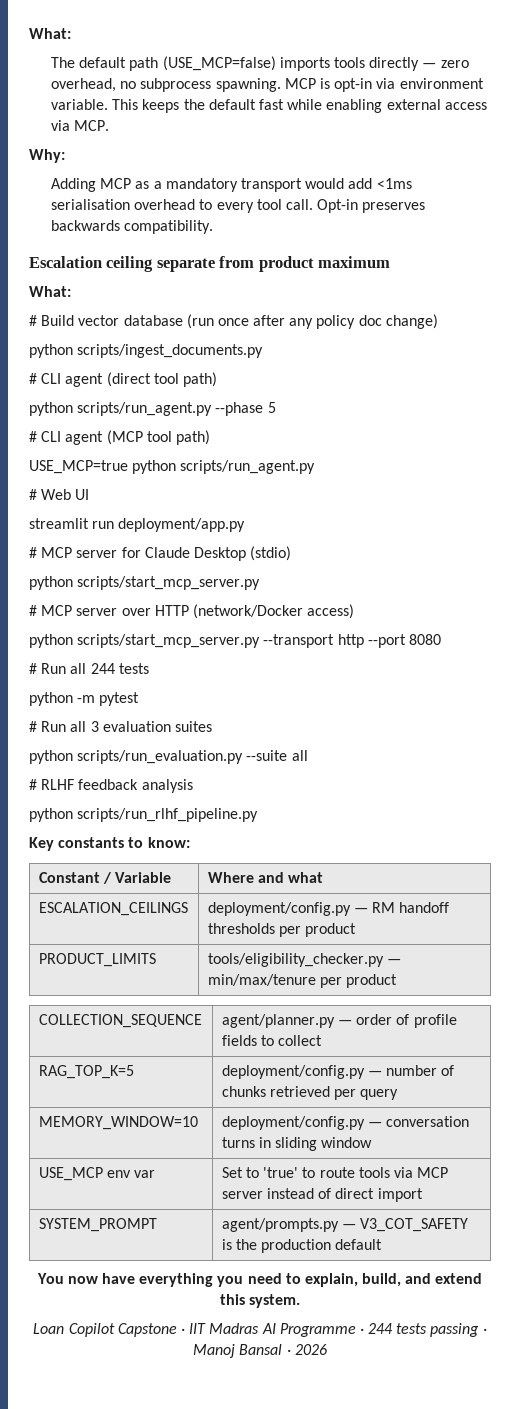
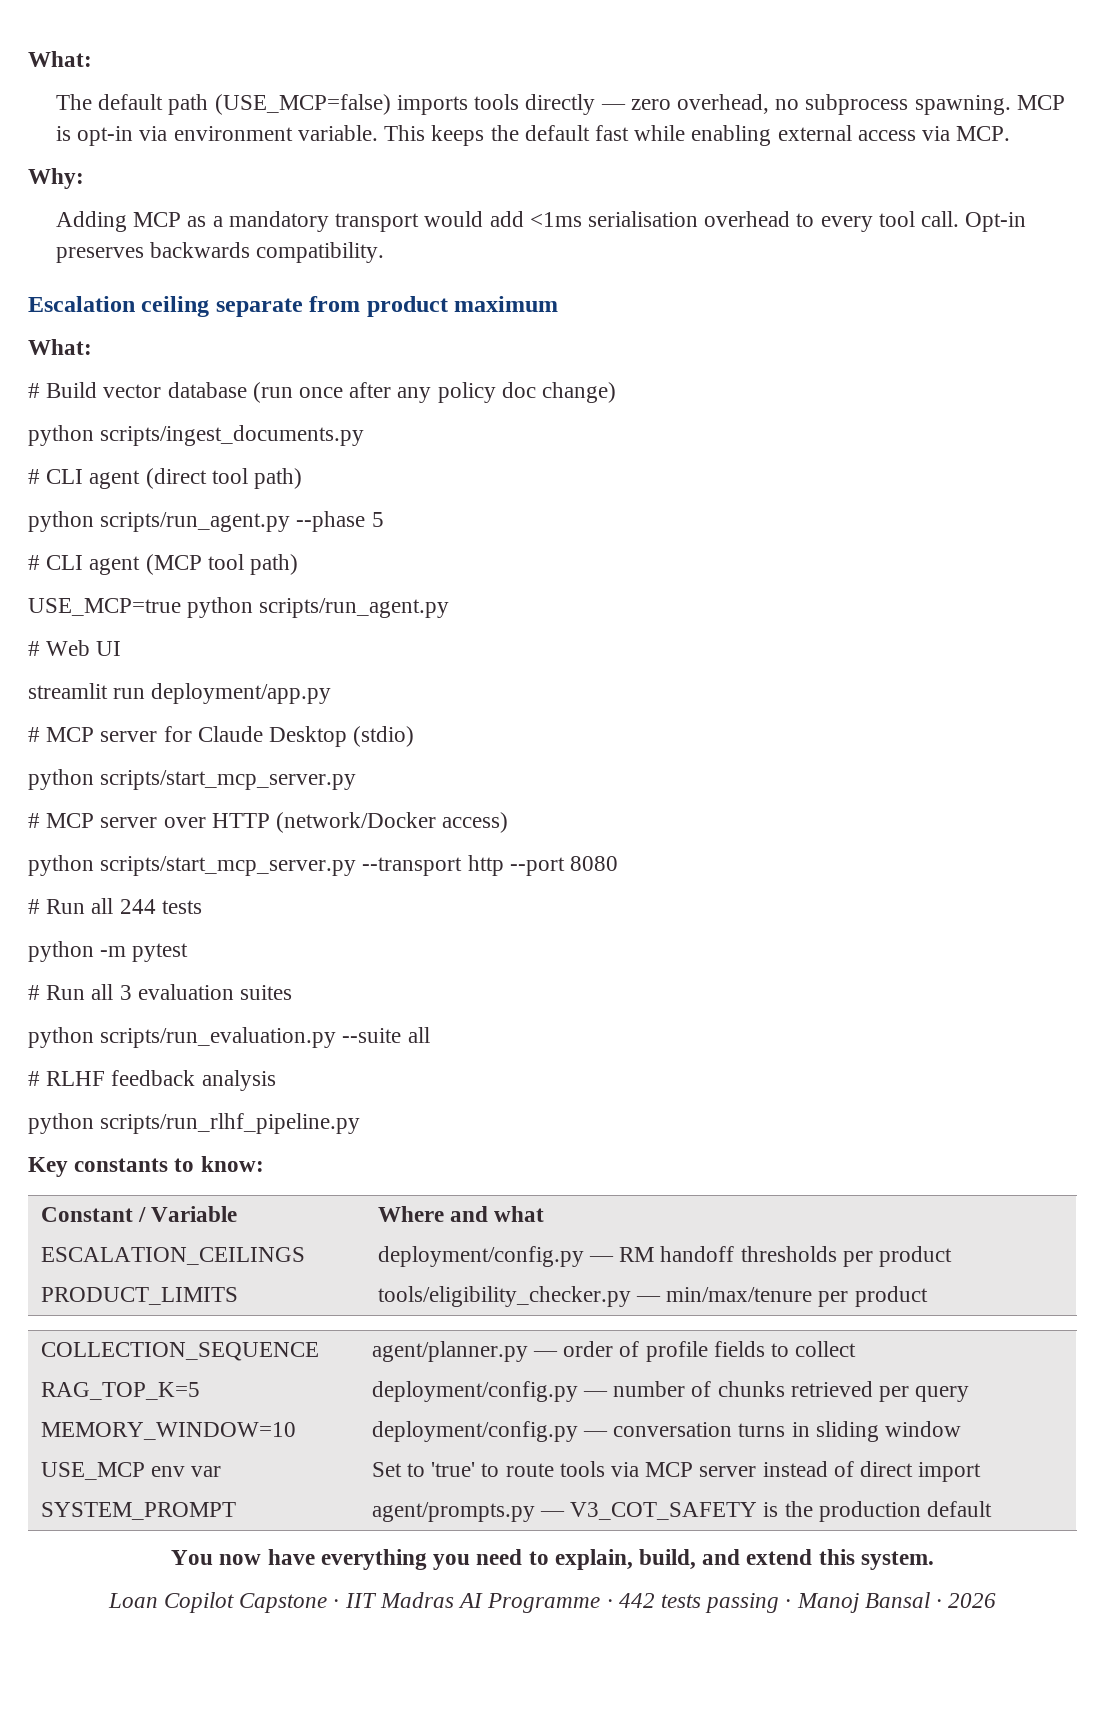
[368,1323,394,1334] 244 -> [618,1593,655,1608] 442

